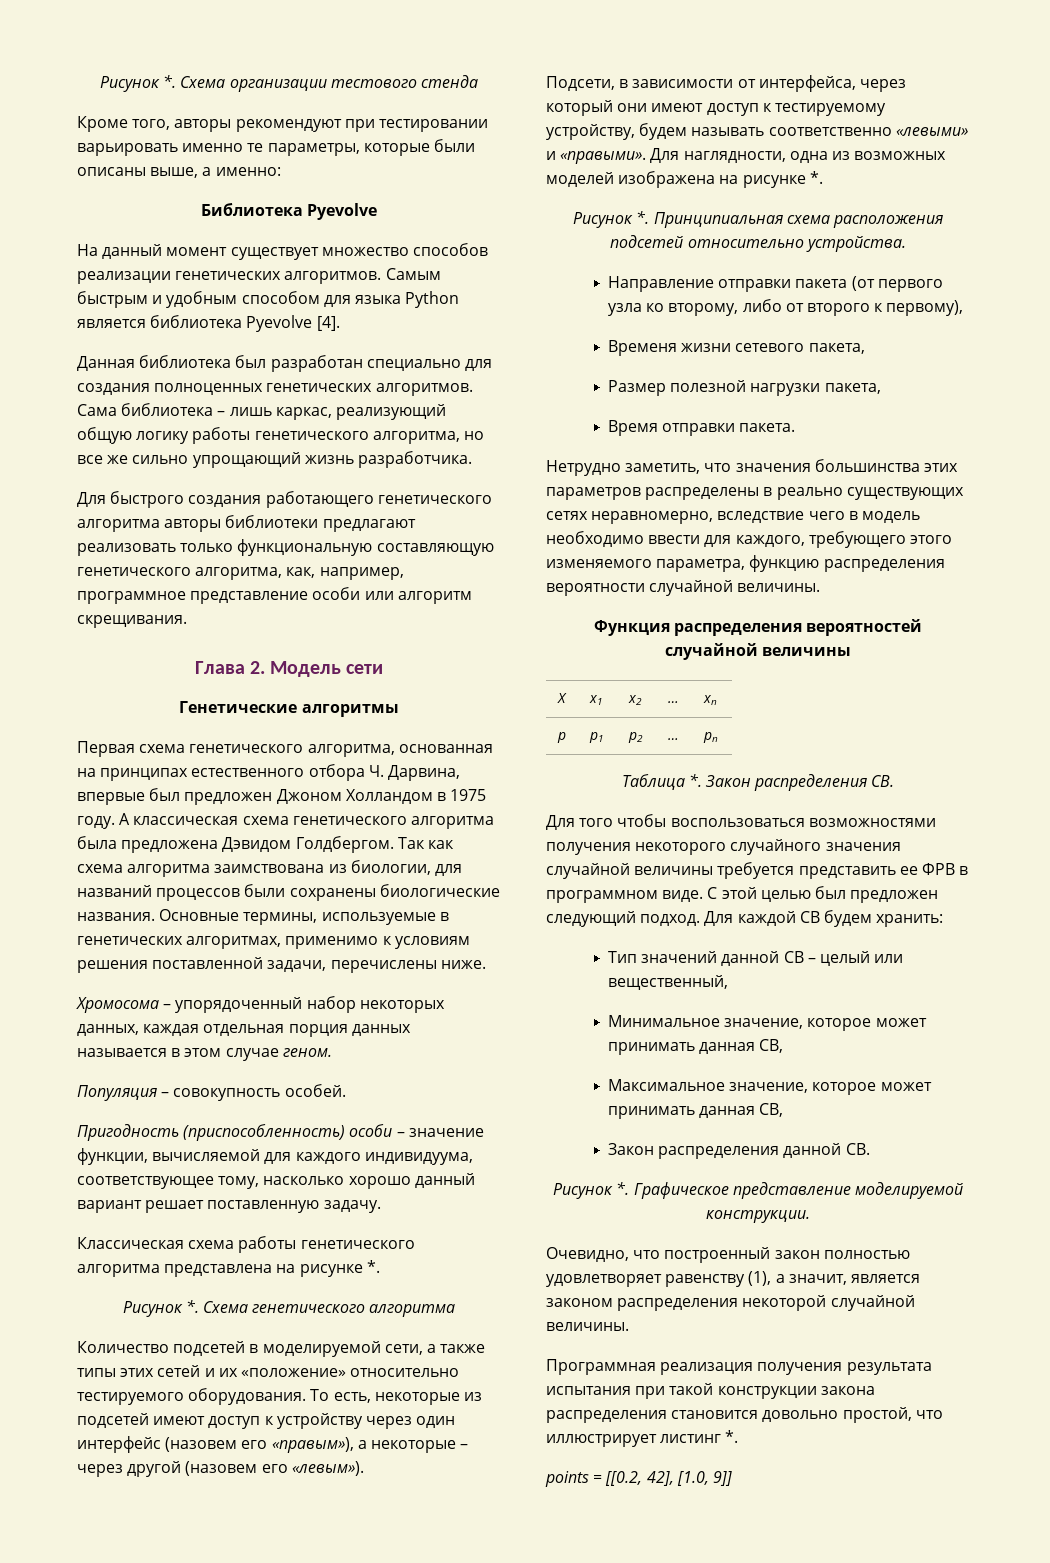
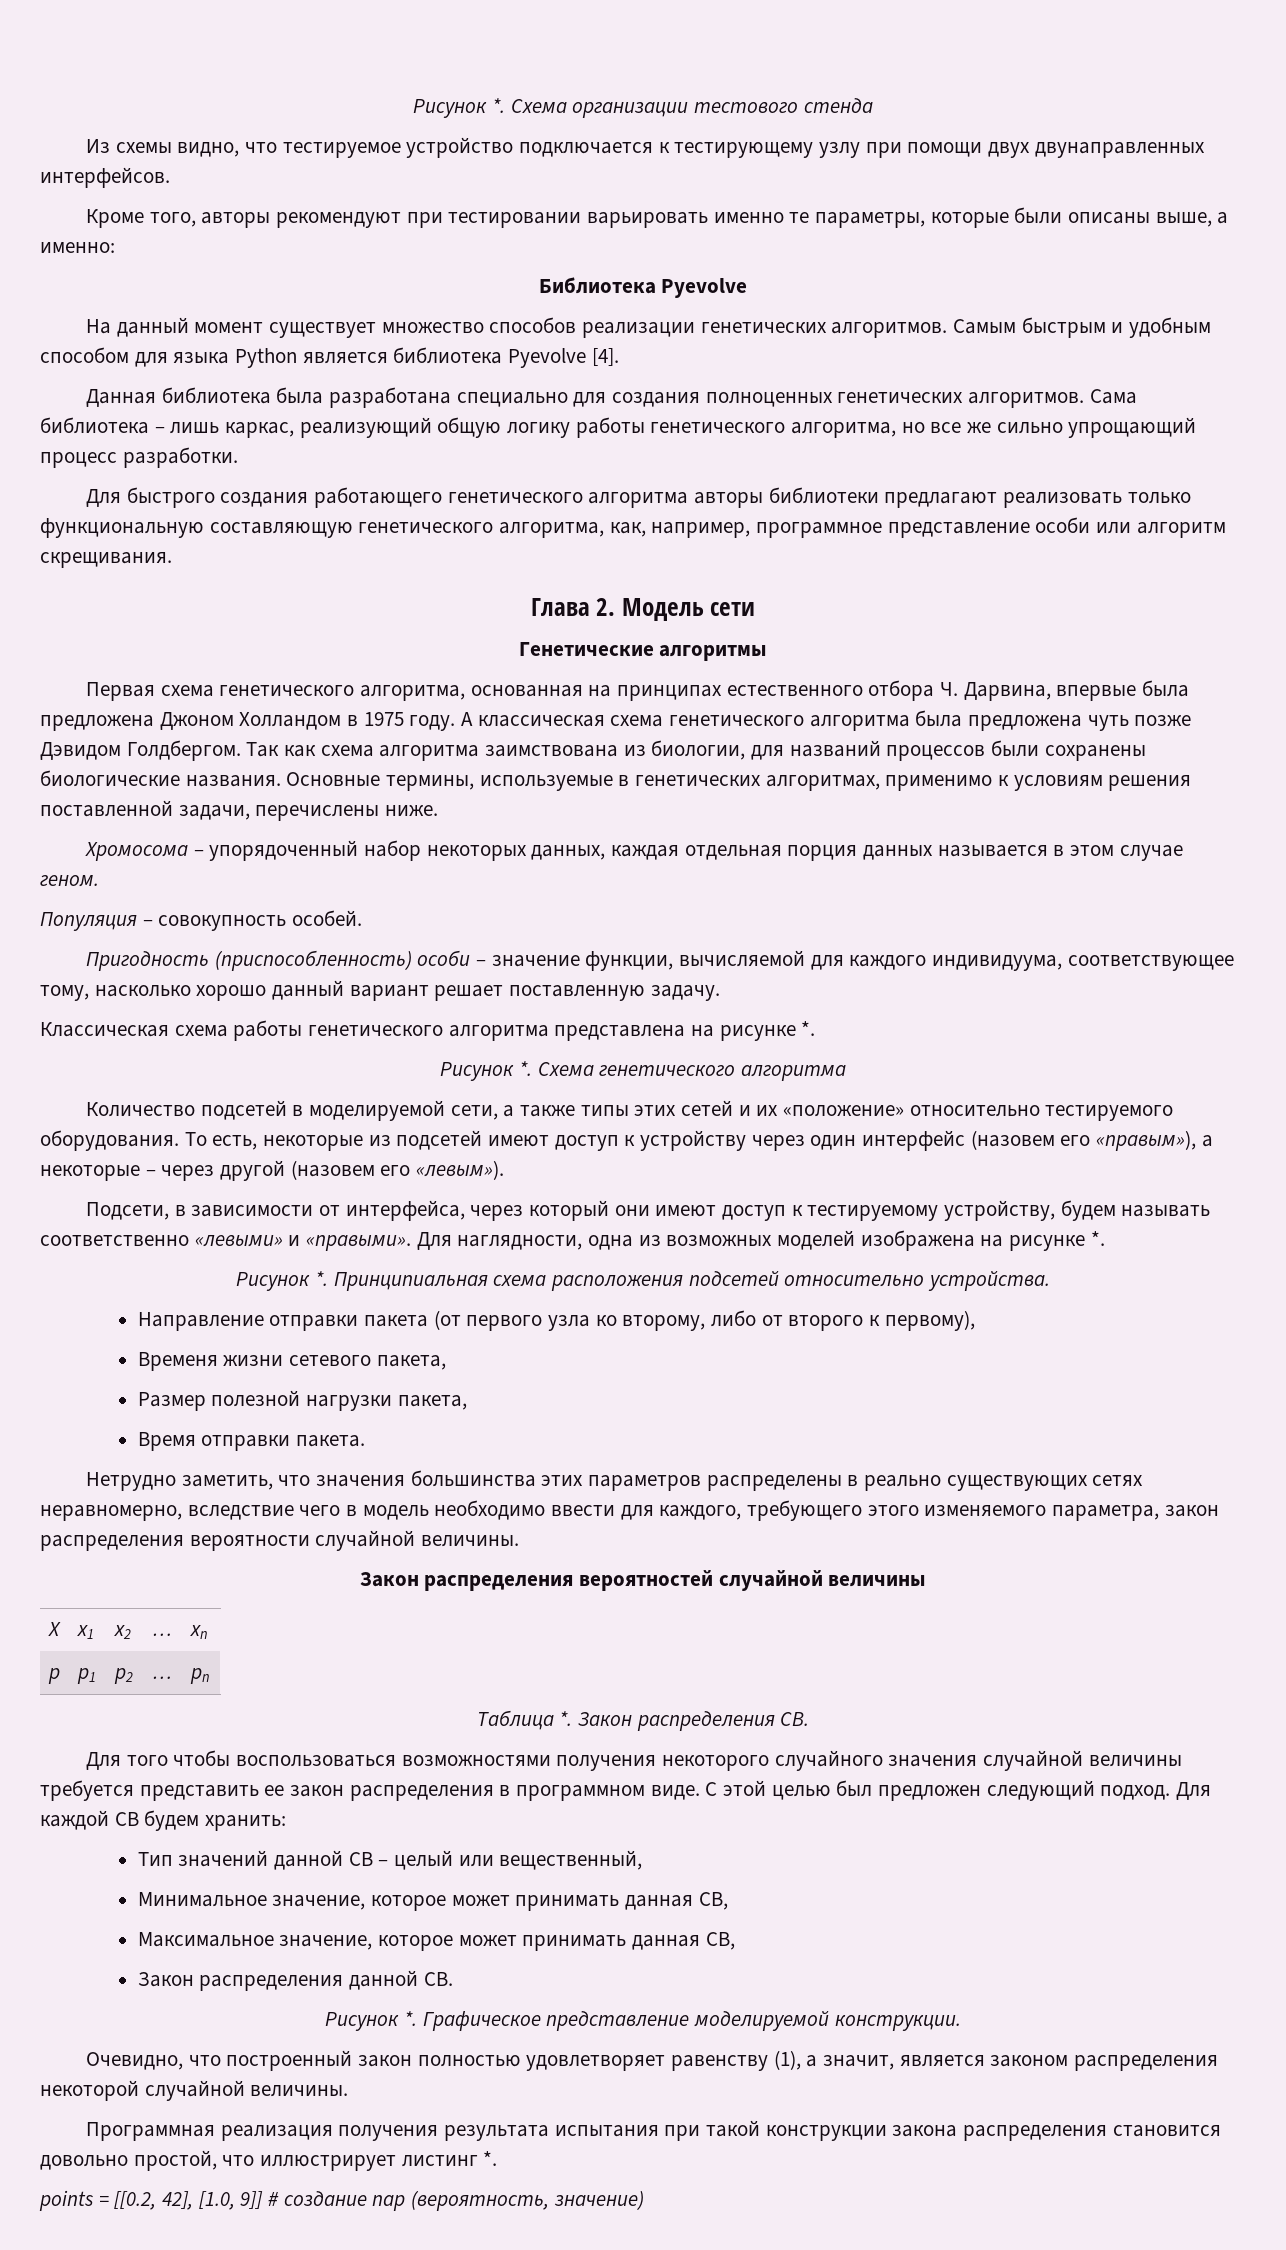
(478, 81) none -> [86,137,1205,158] [40,167,170,188] // Из схемы видно, что тестируемое устройство подключается к тестирующему узлу при помощи двух двунаправленных интерфейсов.
[235,355,363,372] был разработан -> [276,387,452,408] была разработана
[304,451,472,468] жизнь разработчика. -> [40,447,238,468] процесс разработки.
[149,788,273,805] был предложен -> [1142,680,1190,697] [40,715,154,731] была предложена
(219, 846) none -> [1087,715,1192,731] чуть позже
[749,555,820,572] функцию -> [1164,1505,1219,1517] закон
[593,620,670,636] Функция -> [359,1572,419,1587] Закон
[921,863,955,875] ФРВ -> [290,1785,494,1801] закон распределения
(732, 1478) none -> [268,2190,644,2211] # создание пар (вероятность, значение)

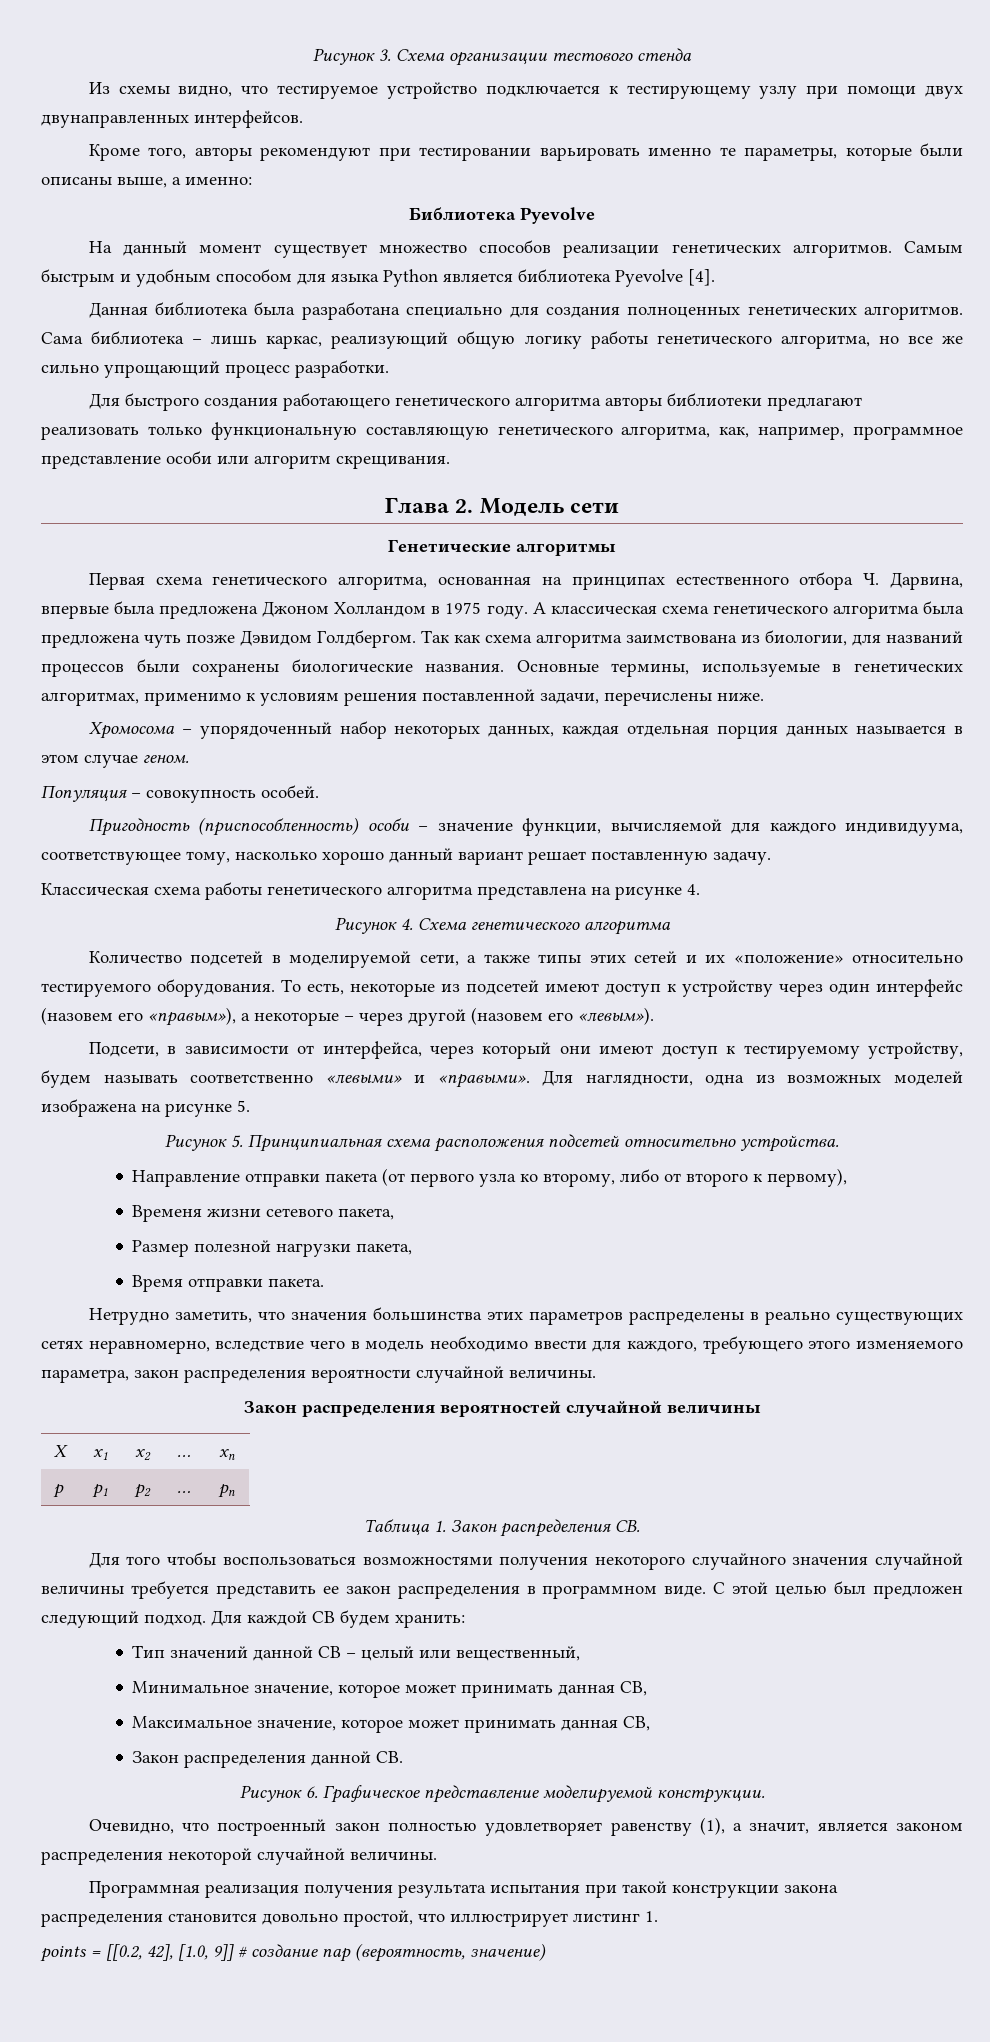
[413,98,505,118] Рисунок *. -> [313,48,391,65] Рисунок 3.
[801,1021,816,1036] [440,1061,532,1081] *. // Рисунок *. -> [687,884,700,895] [334,917,413,934] 4. // Рисунок 4.
[1090,1231,1105,1246] [236,1271,328,1291] *. // Рисунок *. -> [237,1100,250,1112] [165,1134,243,1151] 5. // Рисунок 5.
[559,1711,573,1726] *. -> [434,1520,446,1532] 1.
[403,2011,417,2026] *. -> [305,1786,318,1798] 6.
[483,2151,498,2166] *. -> [645,1911,658,1922] 1.

